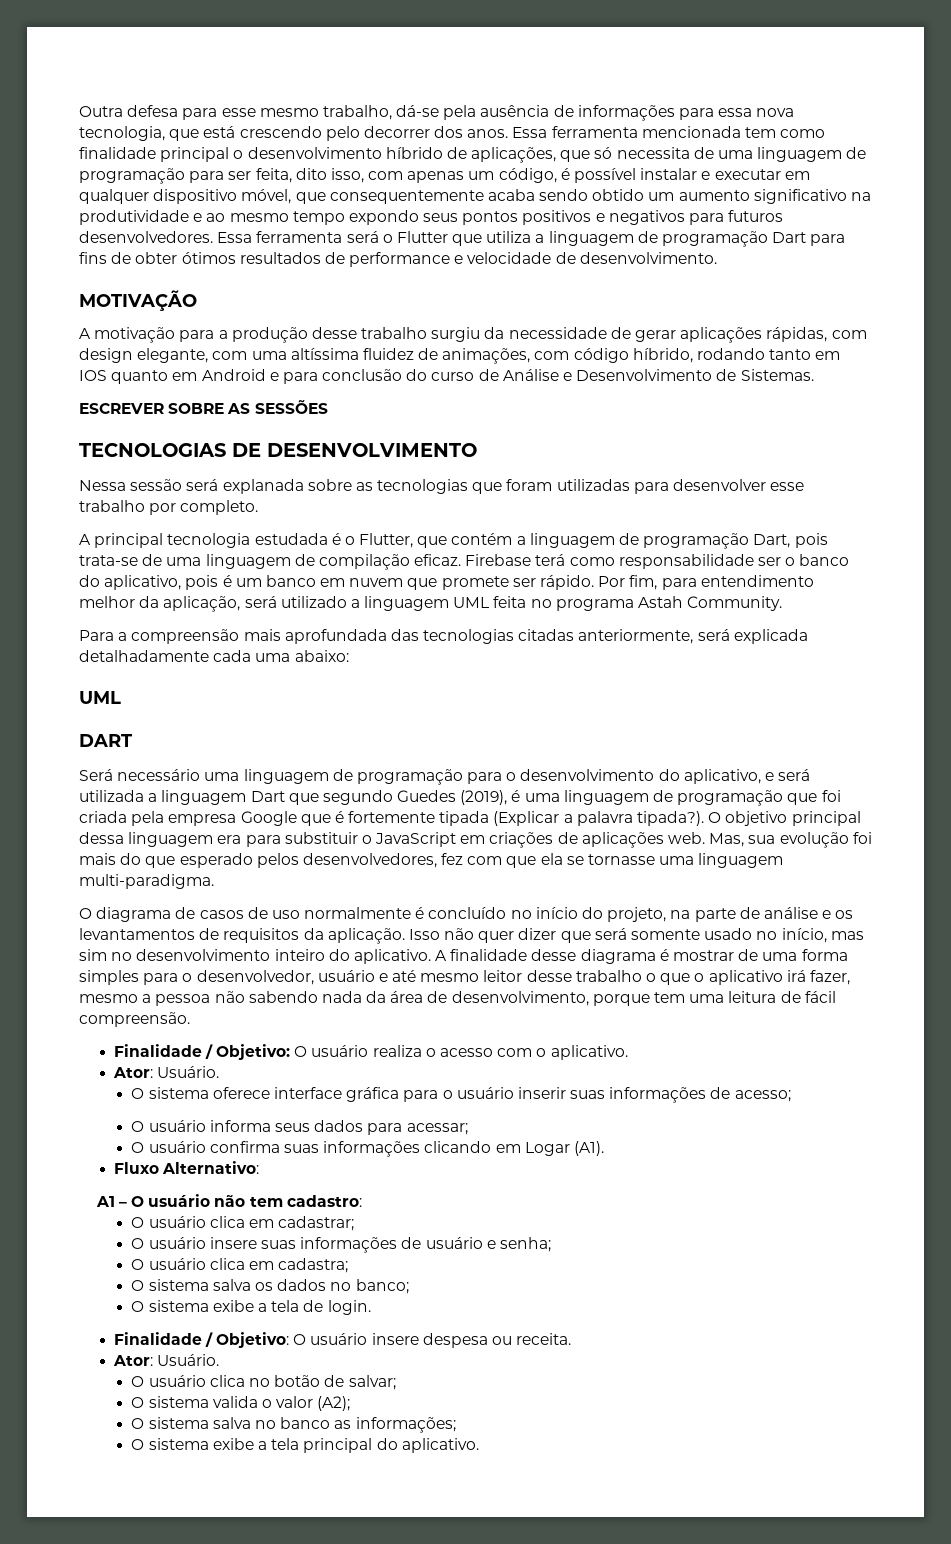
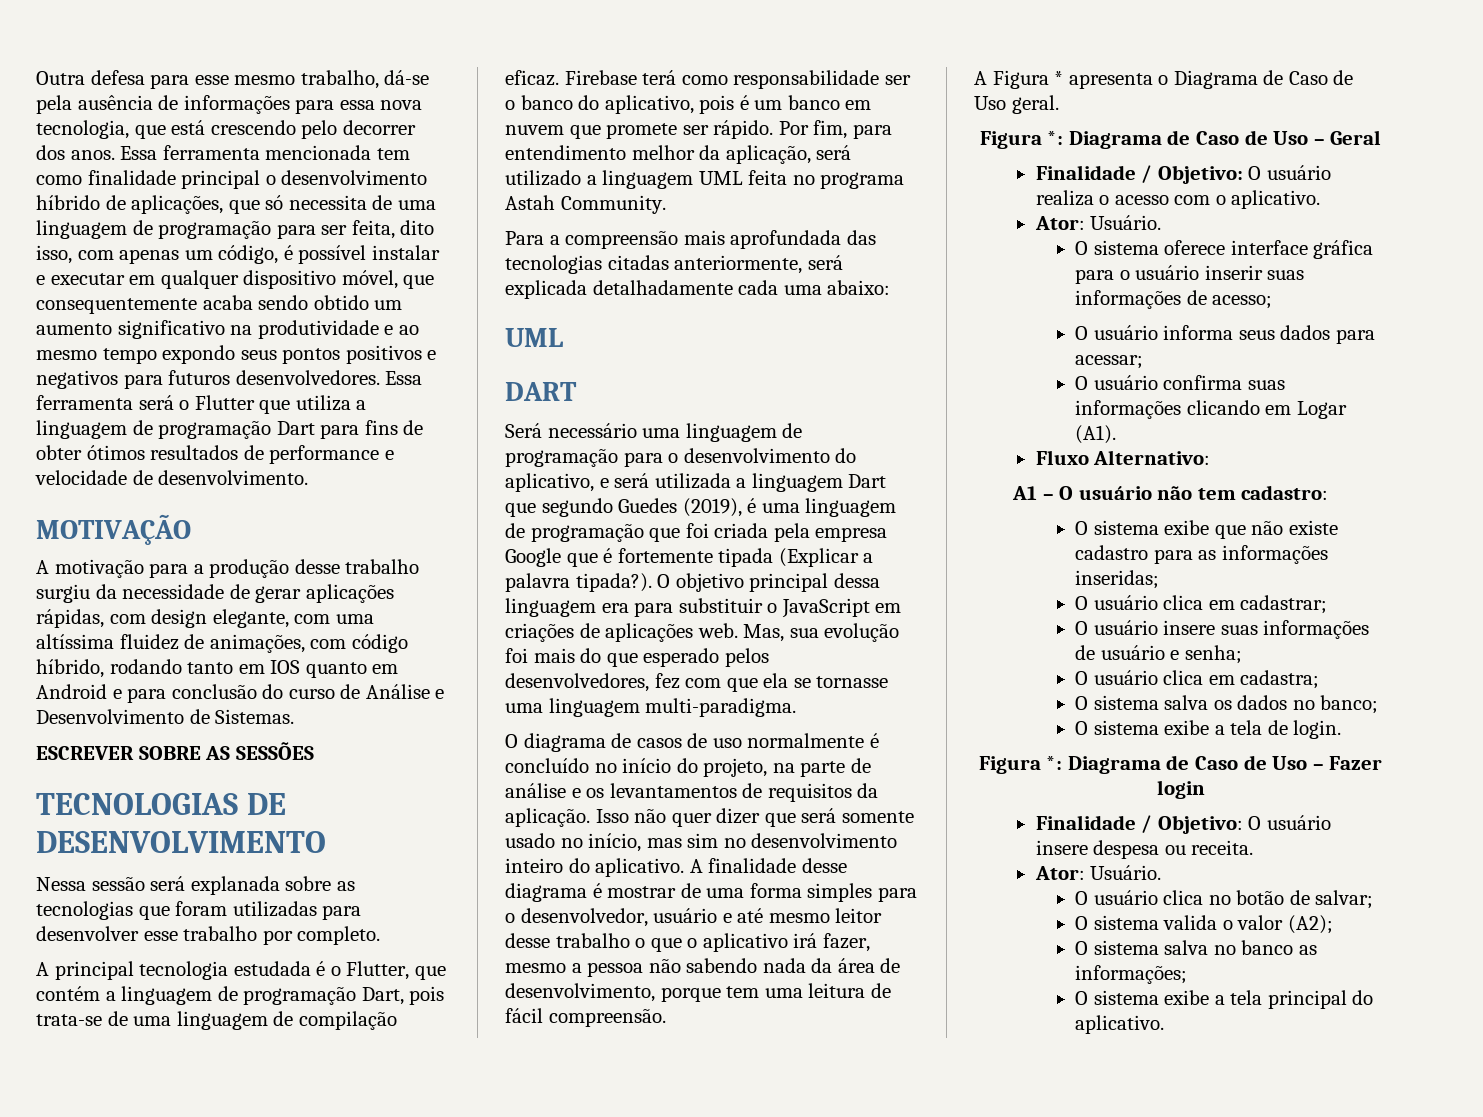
(190, 1019) none -> [974,70,1354,89] [974,95,1059,114] [979,130,1382,149] // A Figura * apresenta o Diagrama de Caso de Uso geral. // Figura *: Diagrama de Caso de Uso – Geral
(362, 1201) none -> [1074,520,1338,539] [1074,545,1328,564] [1074,570,1159,589] // O sistema exibe que não existe cadastro para as informações inseridas;
(371, 1307) none -> [978,755,1383,774] [1156,780,1205,799] // Figura *: Diagrama de Caso de Uso – Fazer login

